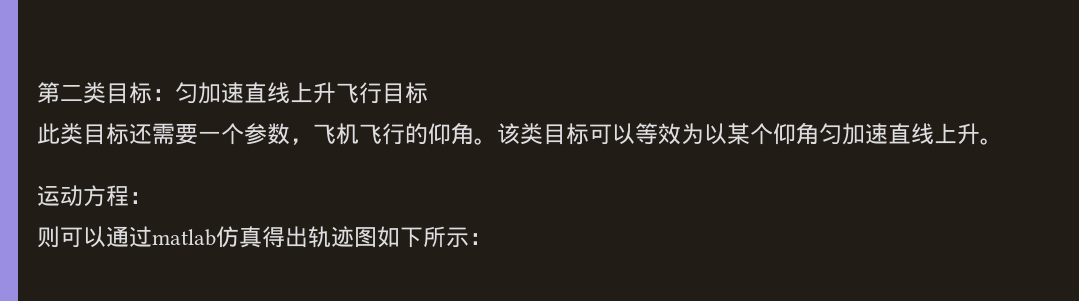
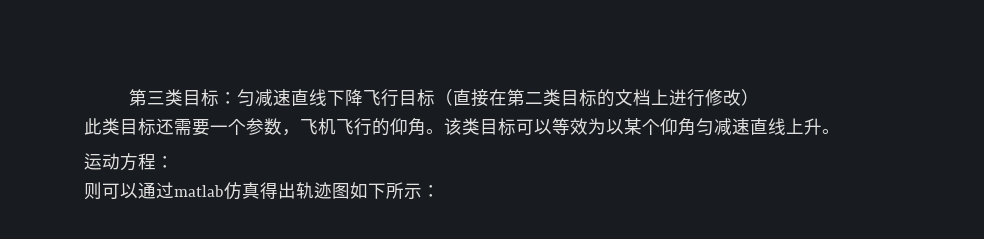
[37,82,428,104] 第二类目标：匀加速直线上升飞行目标 -> [129,89,760,107] 第三类目标：匀减速直线下降飞行目标（直接在第二类目标的文档上进行修改）
[842,123,865,145] 加 -> [714,118,732,135] 减

